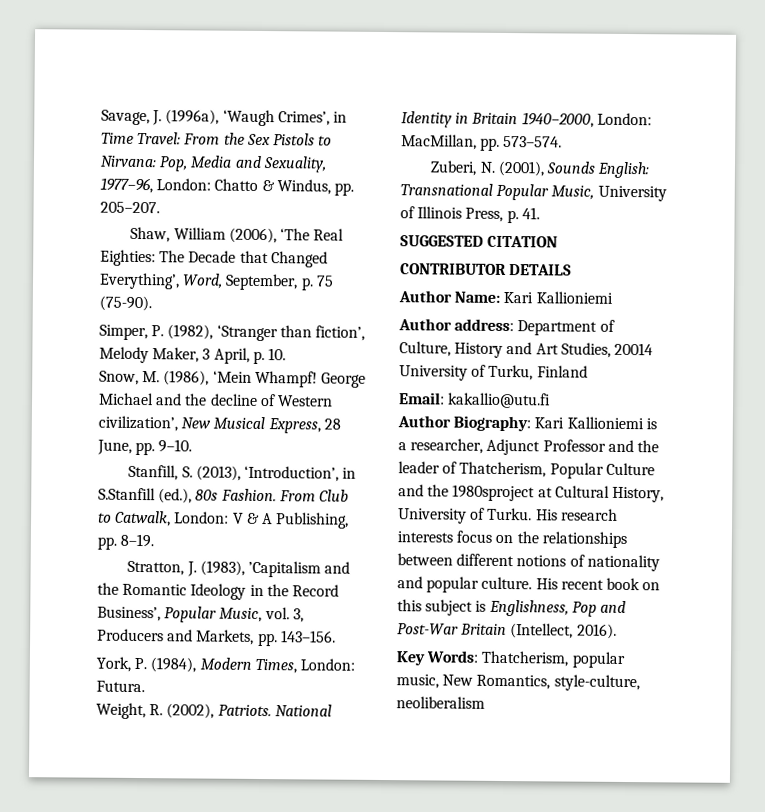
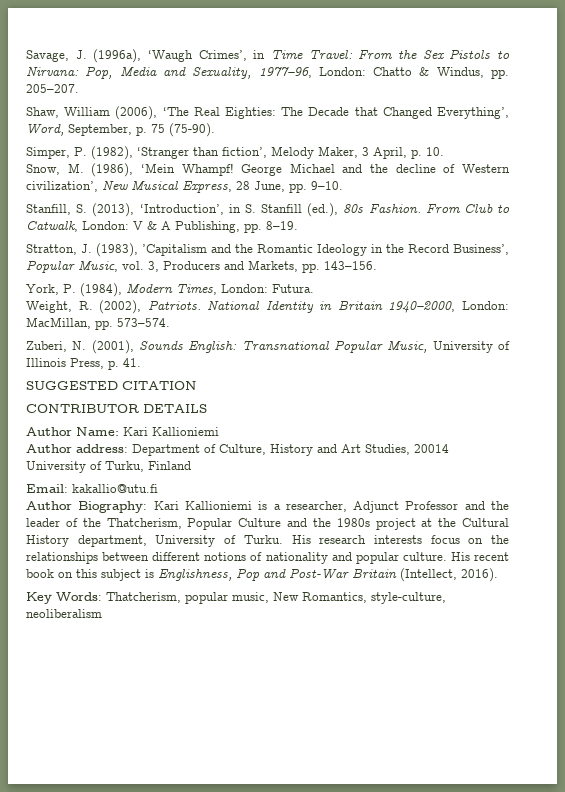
[98,487,156,501] S.Stanfill -> [244,204,302,213] S. Stanfill
(458, 467) none -> [82,518,101,527] the
[452,484,664,503] 1980sproject at Cultural History, -> [336,518,509,530] [26,535,147,547] 1980s project at the Cultural History department,

